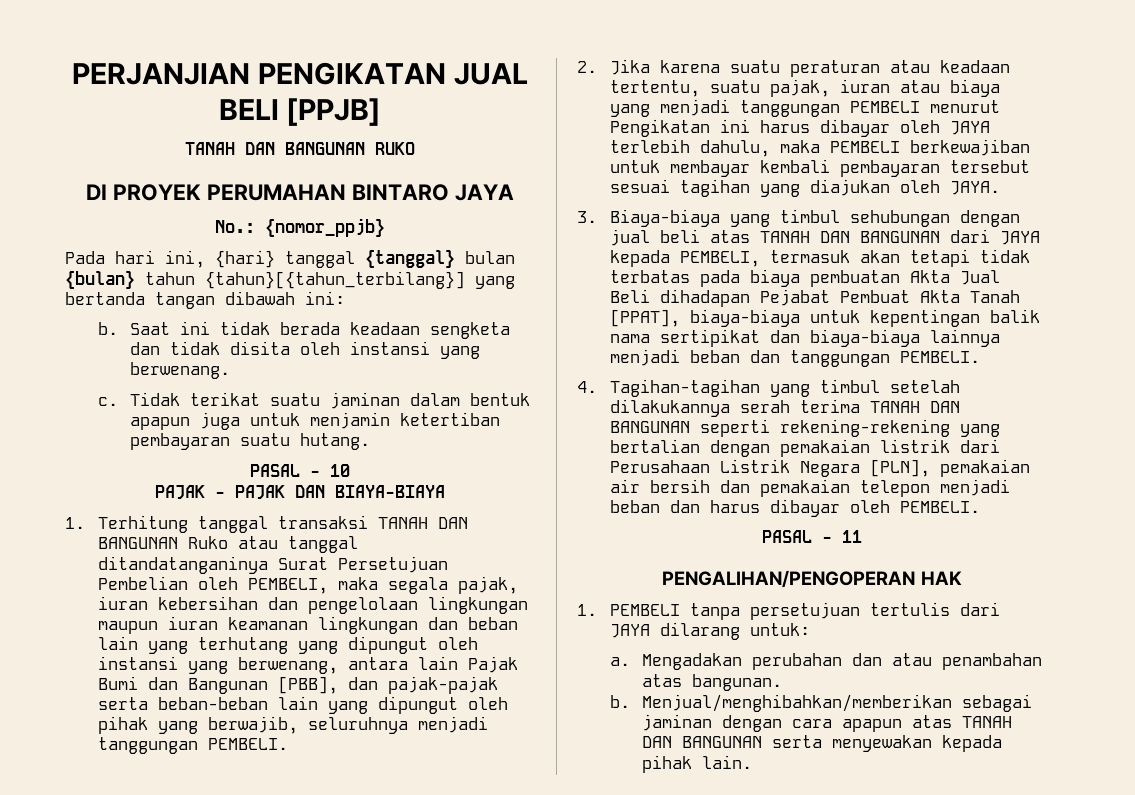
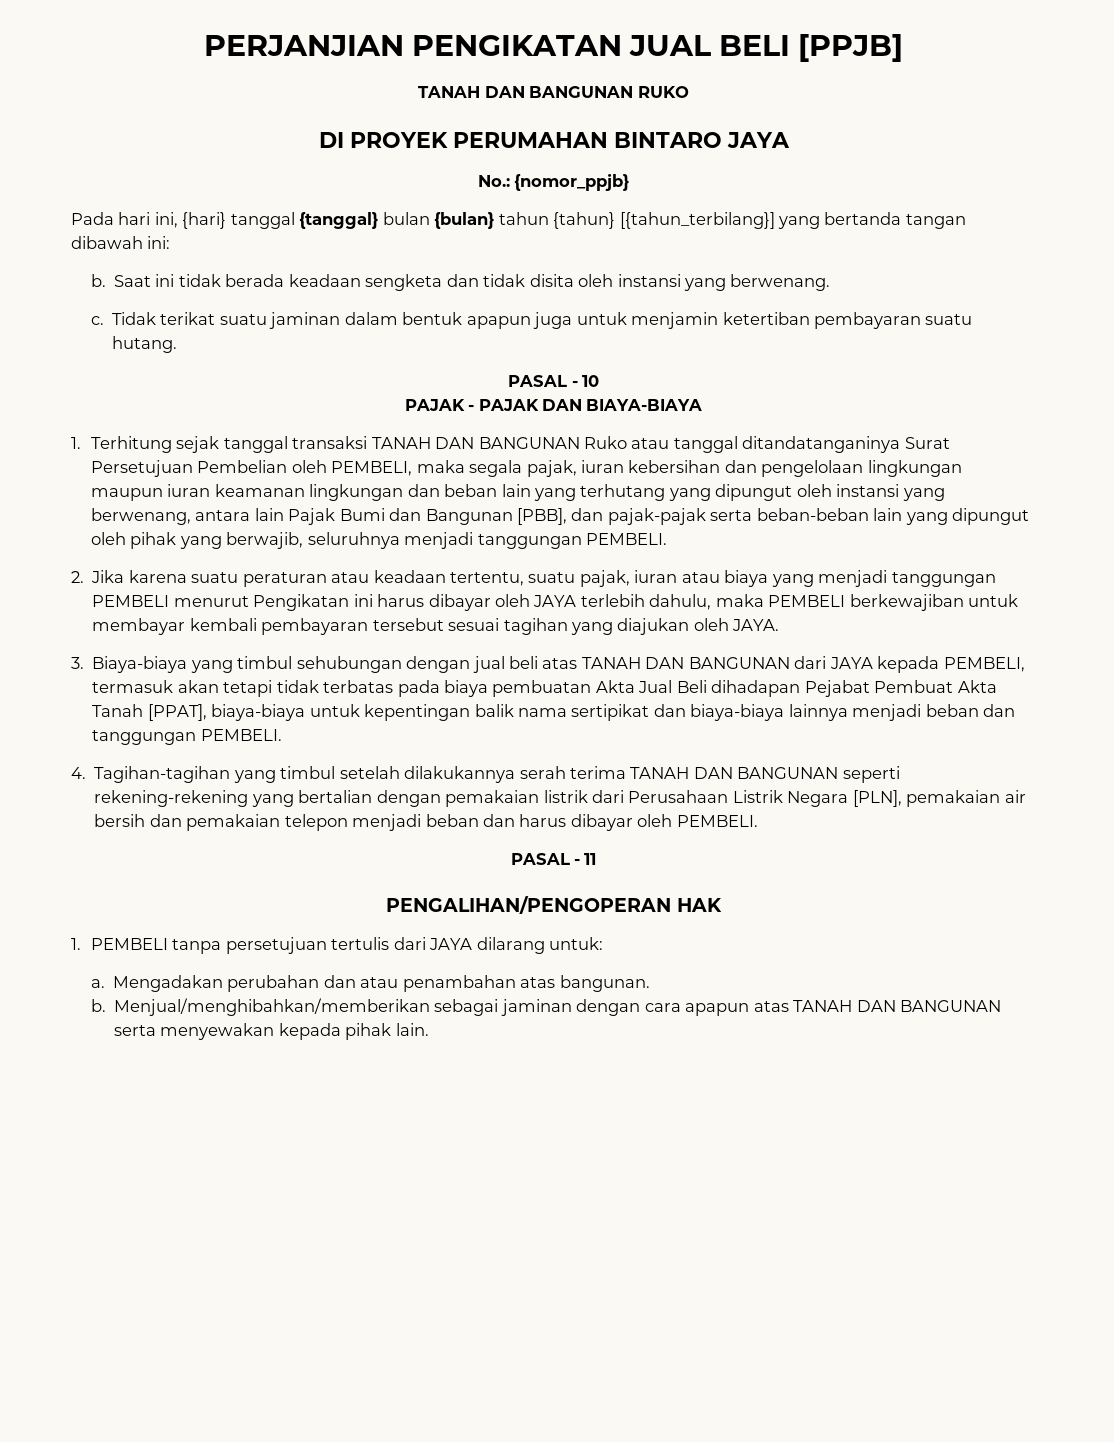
[205,271,465,289] {tahun}[{tahun_terbilang}] -> [553,212,775,229] {tahun} [{tahun_terbilang}]
(188, 524) none -> [176,436,220,453] sejak

